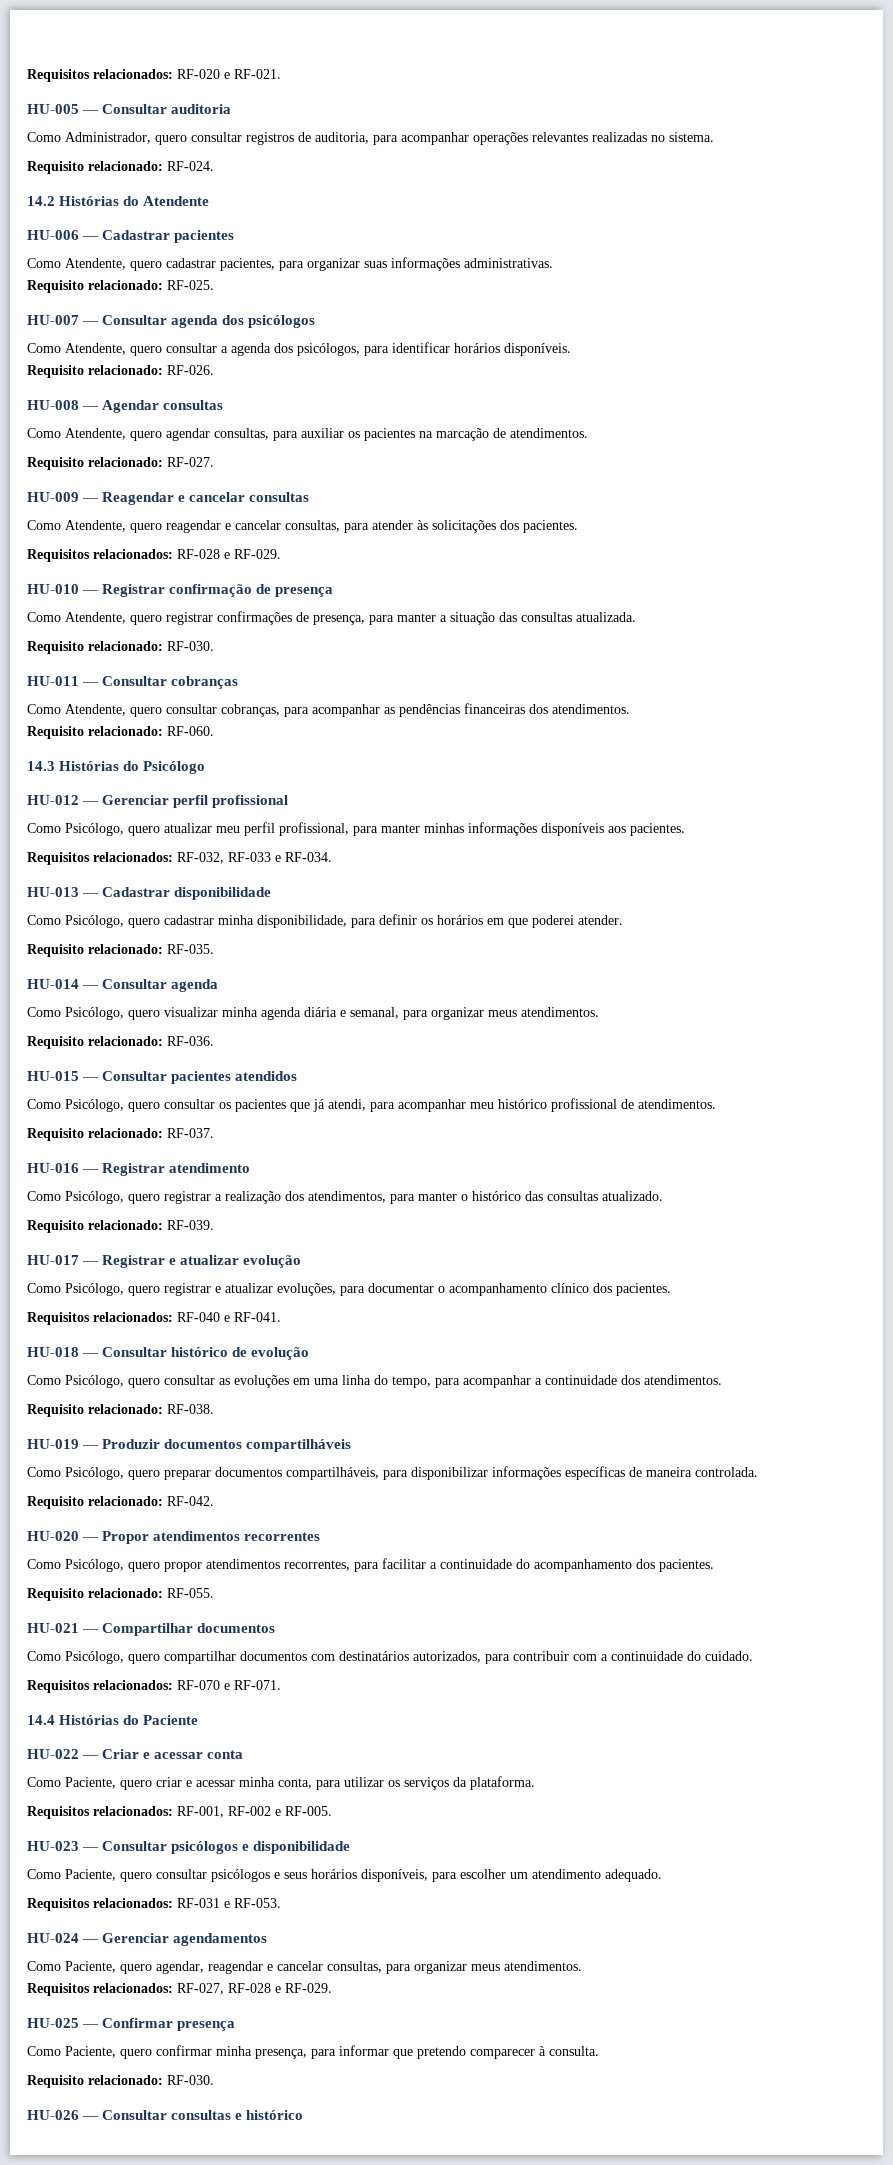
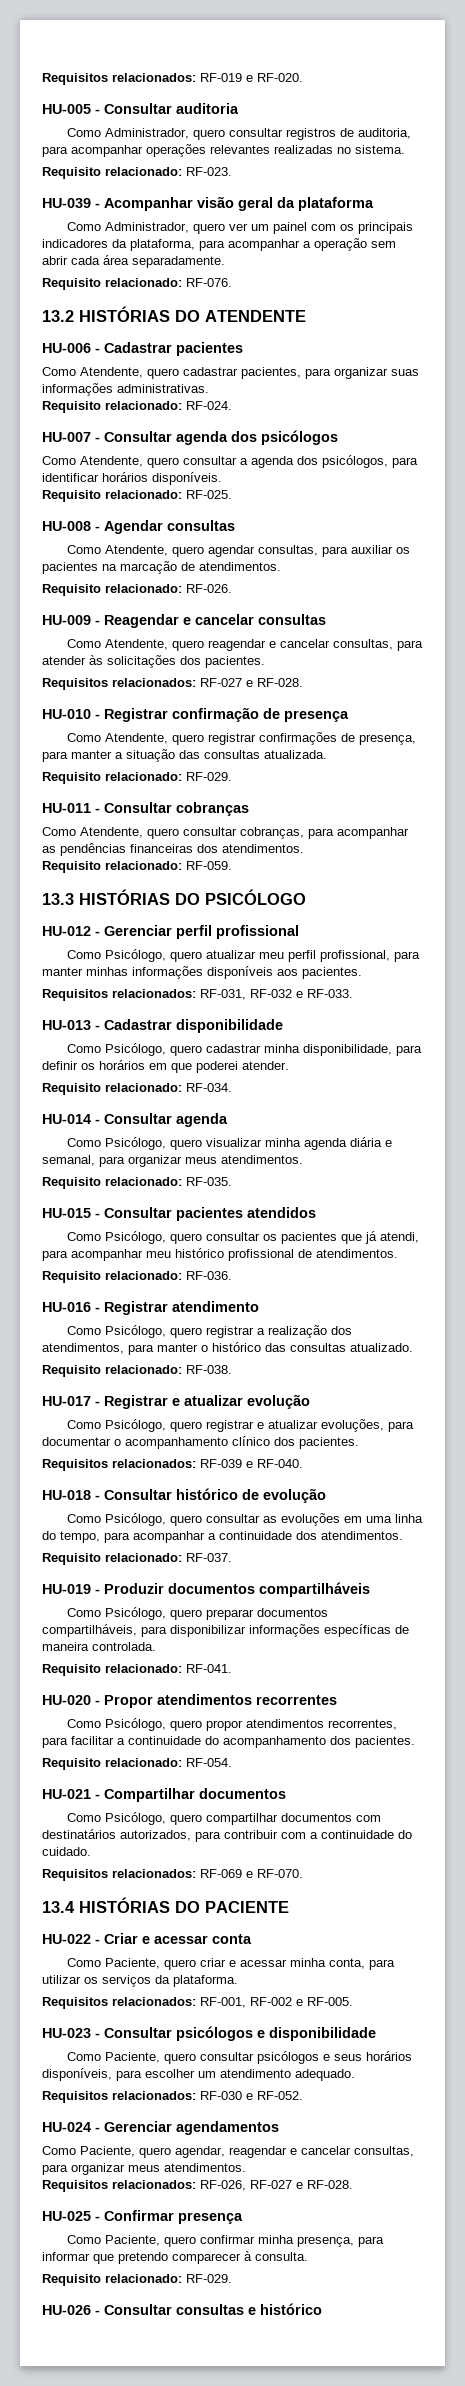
[27,69,281,82] Requisitos relacionados: RF-020 e RF-021. -> [42,73,303,85] Requisitos relacionados: RF-019 e RF-020.
[82,110,100,114] — -> [95,109,100,114] -
[167,161,214,171] [27,196,210,206] RF-024. // 14.2 Histórias do Atendente -> [186,167,232,176] [42,196,374,211] [66,222,413,234] [42,238,396,251] [42,255,225,268] [42,278,232,290] [42,306,306,322] RF-023. // HU-039 - Acompanhar visão geral da plataforma // Como Administrador, quero ver um painel com os principais indicadores da plataforma, para acompanhar a operação sem abrir cada área separadamente. // Requisito relacionado: RF-076. // 13.2 HISTÓRIAS DO ATENDENTE
[82,236,100,240] — -> [95,348,100,353] -
[167,280,214,290] RF-025. -> [186,401,232,410] RF-024.
[82,321,100,325] — -> [95,437,100,442] -
[167,365,214,375] RF-026. -> [186,490,232,499] RF-025.
[82,406,100,410] — -> [95,526,100,531] -
[167,457,214,467] RF-027. -> [186,584,232,593] RF-026.
[82,498,100,502] — -> [95,620,100,625] -
[177,549,281,559] RF-028 e RF-029. -> [200,678,303,687] RF-027 e RF-028.
[82,590,100,594] — -> [95,714,100,719] -
[167,641,214,651] RF-030. -> [186,772,232,781] RF-029.
[82,682,100,686] — -> [95,808,100,813] -
[167,726,214,736] [27,761,206,774] RF-060. // 14.3 Histórias do Psicólogo -> [186,861,232,870] [42,889,306,905] RF-059. // 13.3 HISTÓRIAS DO PSICÓLOGO
[82,801,100,805] — -> [95,931,100,936] -
[177,852,332,864] RF-032, RF-033 e RF-034. -> [200,989,353,1000] RF-031, RF-032 e RF-033.
[82,893,100,897] — -> [95,1025,100,1030] -
[167,944,214,954] RF-035. -> [186,1083,232,1092] RF-034.
[82,985,100,989] — -> [95,1119,100,1124] -
[167,1036,214,1046] RF-036. -> [186,1177,232,1186] RF-035.
[82,1077,100,1081] — -> [95,1213,100,1218] -
[167,1128,214,1138] RF-037. -> [186,1271,232,1280] RF-036.
[82,1169,100,1173] — -> [95,1307,100,1312] -
[167,1220,214,1230] RF-039. -> [186,1365,232,1374] RF-038.
[82,1261,100,1265] — -> [95,1401,100,1406] -
[177,1312,281,1322] RF-040 e RF-041. -> [200,1459,303,1468] RF-039 e RF-040.
[82,1353,100,1357] — -> [95,1495,100,1500] -
[167,1404,214,1414] RF-038. -> [186,1553,232,1562] RF-037.
[82,1445,100,1449] — -> [95,1589,100,1594] -
[167,1496,214,1506] RF-042. -> [186,1664,232,1673] RF-041.
[82,1537,100,1541] — -> [95,1700,100,1705] -
[167,1588,214,1598] RF-055. -> [186,1758,232,1767] RF-054.
[82,1629,100,1633] — -> [95,1794,100,1799] -
[177,1680,281,1690] [27,1715,199,1725] RF-070 e RF-071. // 14.4 Histórias do Paciente -> [200,1869,303,1878] [42,1897,289,1913] RF-069 e RF-070. // 13.4 HISTÓRIAS DO PACIENTE
[82,1755,100,1759] — -> [95,1939,100,1944] -
[82,1847,100,1851] — -> [95,2033,100,2038] -
[177,1898,281,1908] RF-031 e RF-053. -> [200,2091,303,2100] RF-030 e RF-052.
[82,1939,100,1943] — -> [95,2127,100,2132] -
[177,1983,332,1995] RF-027, RF-028 e RF-029. -> [200,2180,353,2191] RF-026, RF-027 e RF-028.
[82,2024,100,2028] — -> [95,2216,100,2221] -
[167,2075,214,2085] RF-030. -> [186,2274,232,2283] RF-029.
[82,2116,100,2120] — -> [95,2310,100,2315] -

